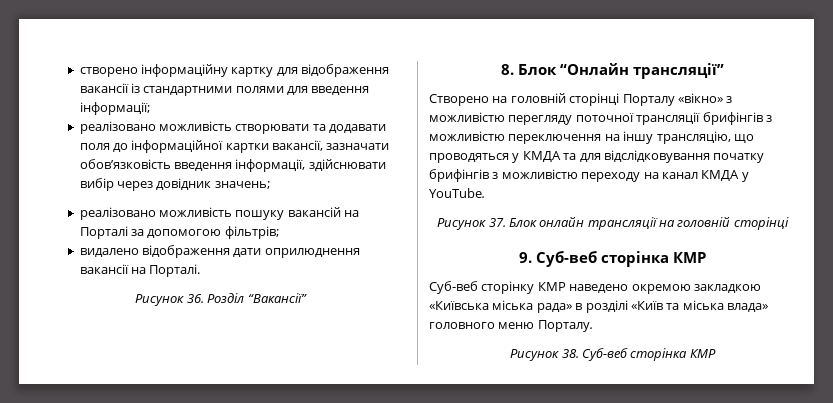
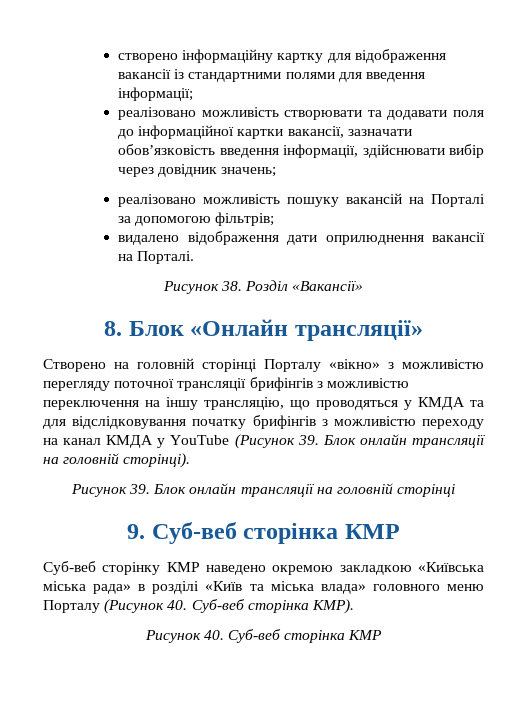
[186,293,307,303] 36. Розділ “Вакансії” -> [220,280,364,291] 38. Розділ «Вакансії»
[560,63,724,79] “Онлайн трансляції” -> [190,319,423,341] «Онлайн трансляції»
[429,188,485,198] [437,218,506,230] YouTube. // Рисунок 37. -> [170,434,485,449] [43,453,191,468] [70,484,151,497] YouTube (Рисунок 39. Блок онлайн трансляції на головній сторінці). // Рисунок 39.
[537,320,593,332] [510,349,579,361] Порталу. // Рисунок 38. -> [43,599,354,614] [144,630,224,643] Порталу (Рисунок 40. Суб-веб сторінка КМР). // Рисунок 40.

